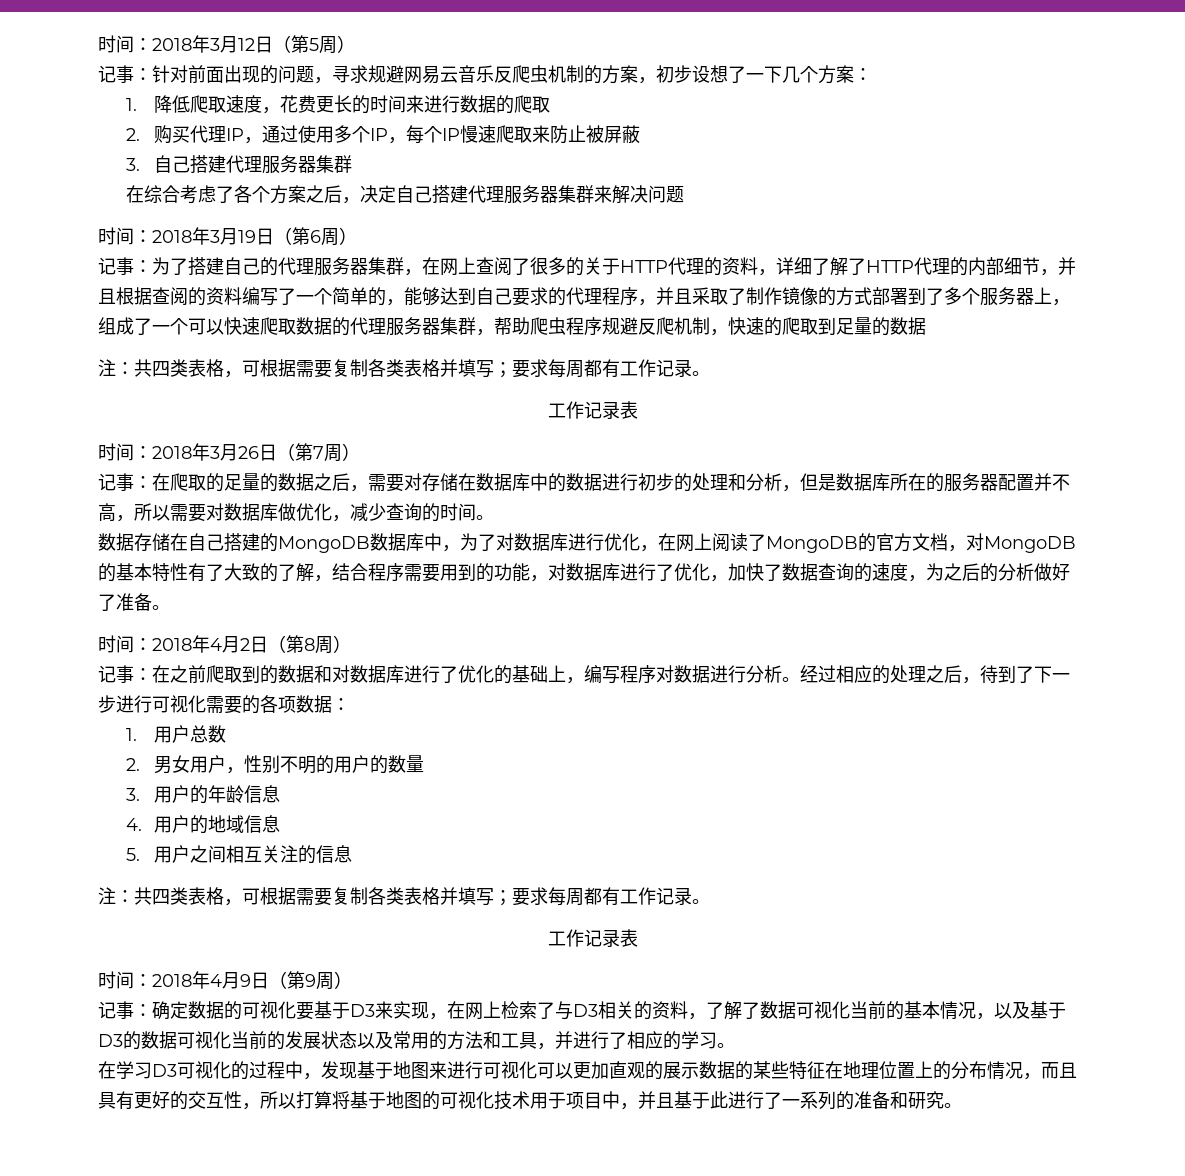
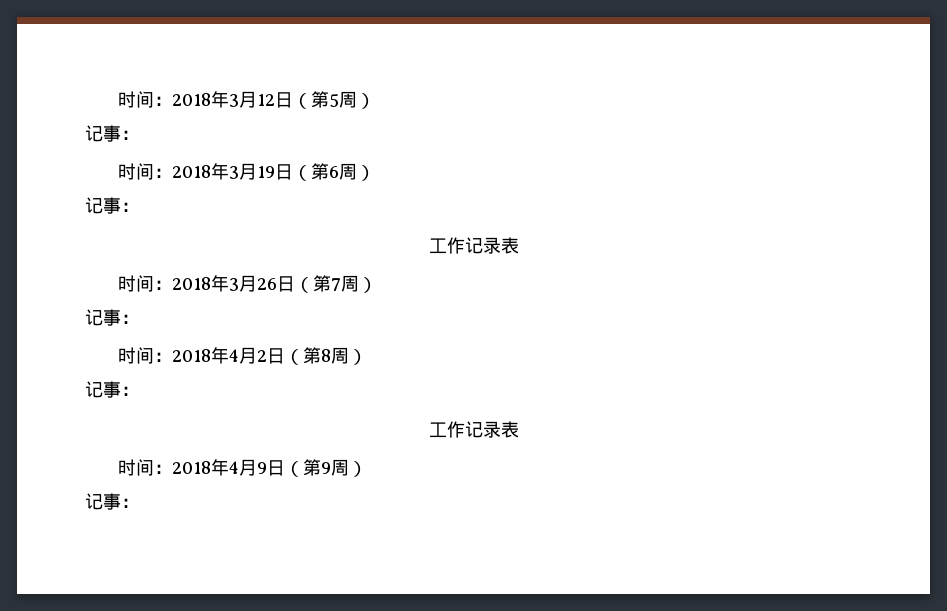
[152,65,872,84] [125,95,550,114] [125,125,640,144] [125,155,352,174] [125,185,684,204] 针对前面出现的问题，寻求规避网易云音乐反爬虫机制的方案，初步设想了一下几个方案： // 1.降低爬取速度，花费更长的时间来进行数据的爬取 // 2.购买代理IP，通过使用多个IP，每个IP慢速爬取来防止被屏蔽 // 3.自己搭建代理服务器集群 // 在综合考虑了各个方案之后，决定自己搭建代理服务器集群来解决问题 -> (139, 135) none
[152,257,1076,276] [98,287,1070,306] [98,317,926,336] [98,359,710,378] 为了搭建自己的代理服务器集群，在网上查阅了很多的关于HTTP代理的资料，详细了解了HTTP代理的内部细节，并且根据查阅的资料编写了一个简单的，能够达到自己要求的代理程序，并且采取了制作镜像的方式部署到了多个服务器上，组成了一个可以快速爬取数据的代理服务器集群，帮助爬虫程序规避反爬机制，快速的爬取到足量的数据 // 注：共四类表格，可根据需要复制各类表格并填写；要求每周都有工作记录。 -> (139, 207) none
[152,473,1070,492] [98,503,494,522] [98,533,1076,553] [98,563,1070,582] [98,593,170,611] 在爬取的足量的数据之后，需要对存储在数据库中的数据进行初步的处理和分析，但是数据库所在的服务器配置并不高，所以需要对数据库做优化，减少查询的时间。 // 数据存储在自己搭建的MongoDB数据库中，为了对数据库进行优化，在网上阅读了MongoDB的官方文档，对MongoDB的基本特性有了大致的了解，结合程序需要用到的功能，对数据库进行了优化，加快了数据查询的速度，为之后的分析做好了准备。 -> (139, 319) none
[152,665,1070,684] [98,695,350,714] [125,725,226,743] [125,755,424,774] [125,785,280,804] [125,815,280,834] [125,845,352,864] [98,887,710,906] 在之前爬取到的数据和对数据库进行了优化的基础上，编写程序对数据进行分析。经过相应的处理之后，待到了下一步进行可视化需要的各项数据： // 1.用户总数 // 2.男女用户，性别不明的用户的数量 // 3.用户的年龄信息 // 4.用户的地域信息 // 5.用户之间相互关注的信息 // 注：共四类表格，可根据需要复制各类表格并填写；要求每周都有工作记录。 -> (139, 391) none
[152,1001,1066,1020] [98,1031,735,1050] [98,1061,1077,1080] [98,1091,962,1110] 确定数据的可视化要基于D3来实现，在网上检索了与D3相关的资料，了解了数据可视化当前的基本情况，以及基于D3的数据可视化当前的发展状态以及常用的方法和工具，并进行了相应的学习。 // 在学习D3可视化的过程中，发现基于地图来进行可视化可以更加直观的展示数据的某些特征在地理位置上的分布情况，而且具有更好的交互性，所以打算将基于地图的可视化技术用于项目中，并且基于此进行了一系列的准备和研究。 -> (139, 503) none

